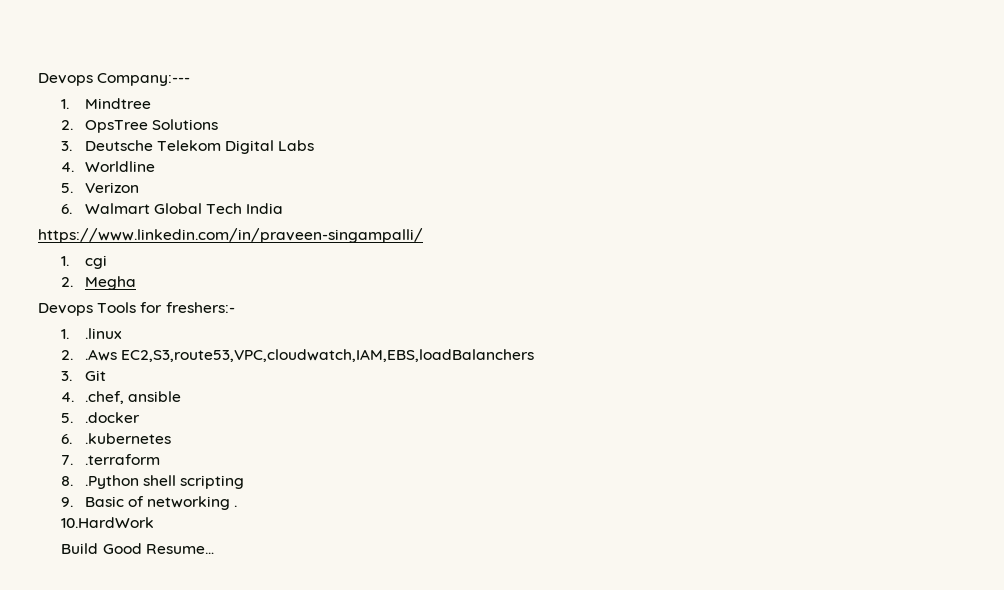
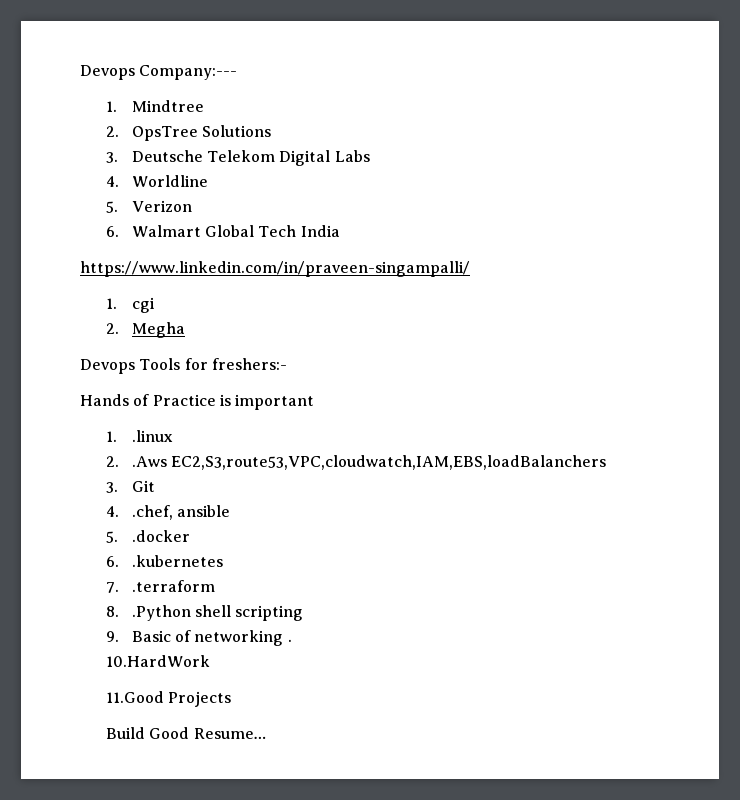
(235, 307) none -> [80,394,315,410] // Hands of Practice is important
(155, 522) none -> [105,691,232,707] // 11.Good Projects

